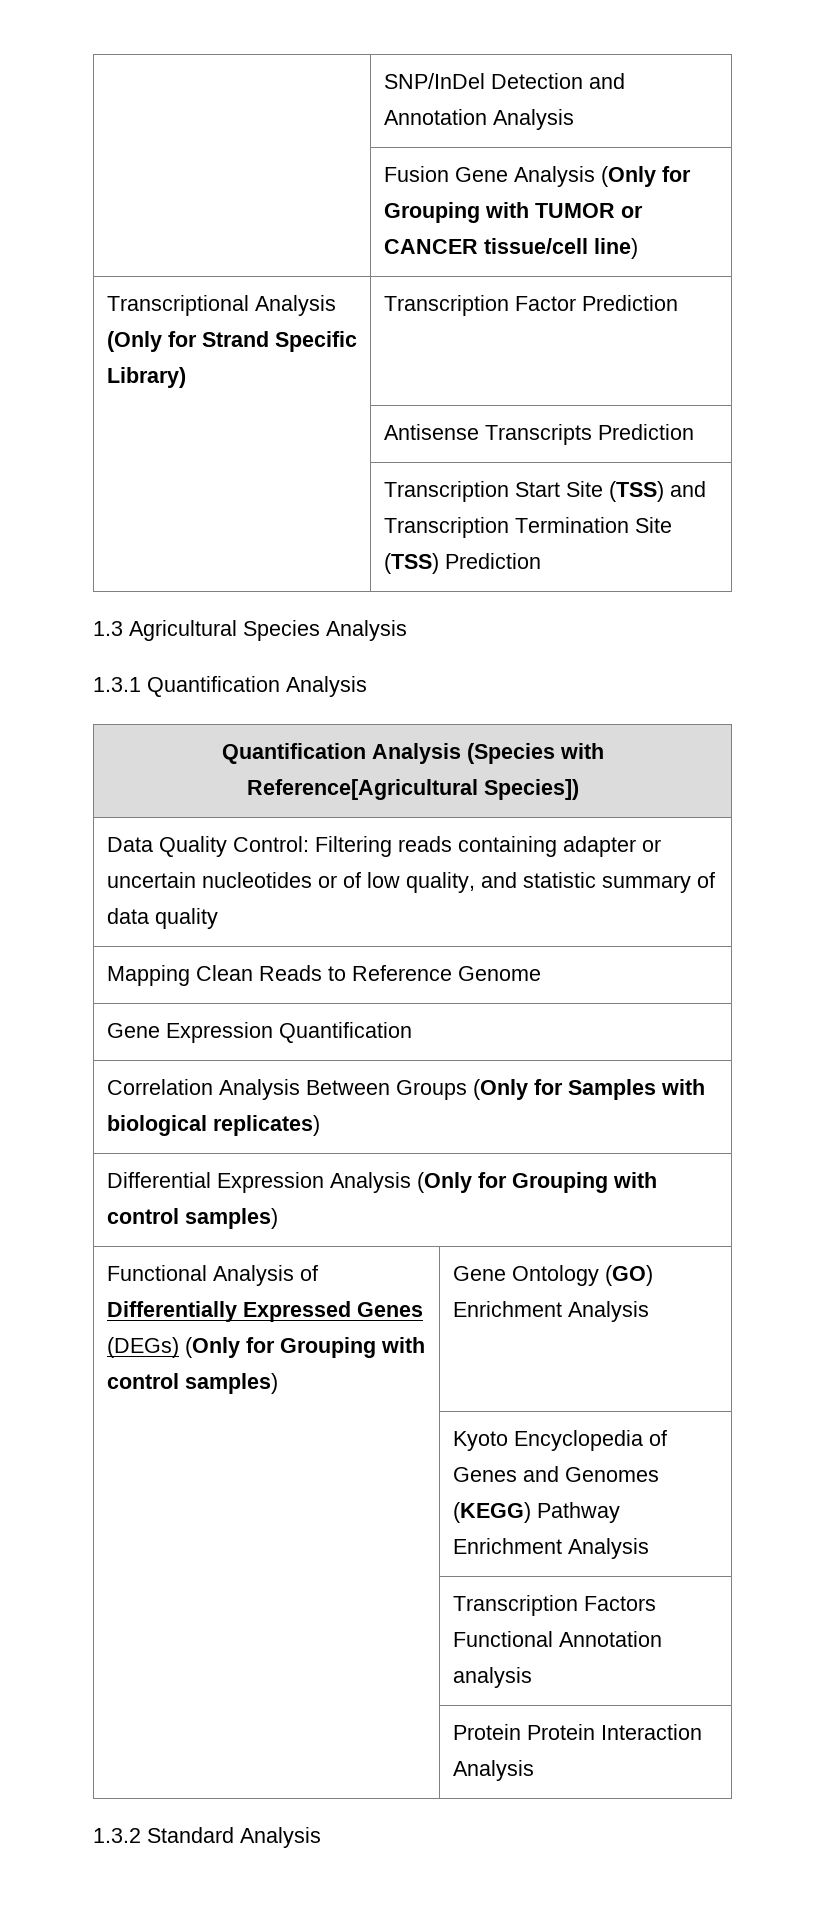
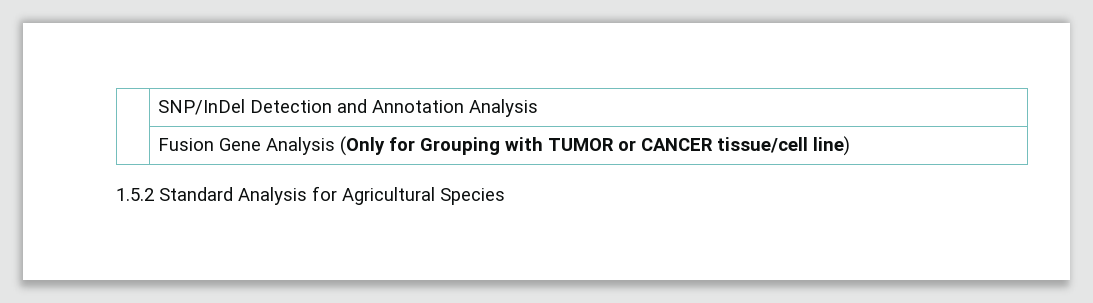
[106,295,336,316] [106,331,357,352] [106,367,186,388] [383,295,678,316] [383,424,694,445] [383,481,706,502] [383,517,672,538] [383,553,541,574] [93,620,407,641] [93,676,367,697] [221,743,604,764] [246,779,579,800] [106,836,661,857] [106,872,715,893] [106,908,218,929] [106,965,541,986] [106,1022,412,1043] [106,1079,705,1100] [106,1115,320,1136] [106,1172,657,1193] [106,1208,278,1229] [106,1265,318,1286] [106,1301,423,1322] [106,1337,425,1358] [106,1373,278,1394] [452,1265,653,1286] [452,1301,649,1322] [452,1430,667,1451] [452,1466,659,1482] [452,1502,620,1523] [452,1538,649,1559] [452,1595,656,1616] [452,1631,662,1647] [452,1667,532,1688] [452,1724,702,1740] [452,1760,534,1781] [93,1827,321,1848] // Transcriptional Analysis (Only for Strand Specific Library) | Transcription Factor Prediction // | Antisense Transcripts Prediction // | Transcription Start Site (TSS) and Transcription Termination Site (TSS) Prediction // 1.3 Agricultural Species Analysis // 1.3.1 Quantification Analysis // Quantification Analysis (Species with Reference[Agricultural Species]) // Data Quality Control: Filtering reads containing adapter or uncertain nucleotides or of low quality, and statistic summary of data quality // Mapping Clean Reads to Reference Genome // Gene Expression Quantification // Correlation Analysis Between Groups (Only for Samples with biological replicates) // Differential Expression Analysis (Only for Grouping with control samples) // Functional Analysis of Differentially Expressed Genes (DEGs) (Only for Grouping with control samples) | Gene Ontology (GO) Enrichment Analysis // | Kyoto Encyclopedia of Genes and Genomes (KEGG) Pathway Enrichment Analysis // | Transcription Factors Functional Annotation analysis // | Protein Protein Interaction Analysis // 1.3.2 Standard Analysis -> [116,186,505,205] // 1.5.2 Standard Analysis for Agricultural Species

